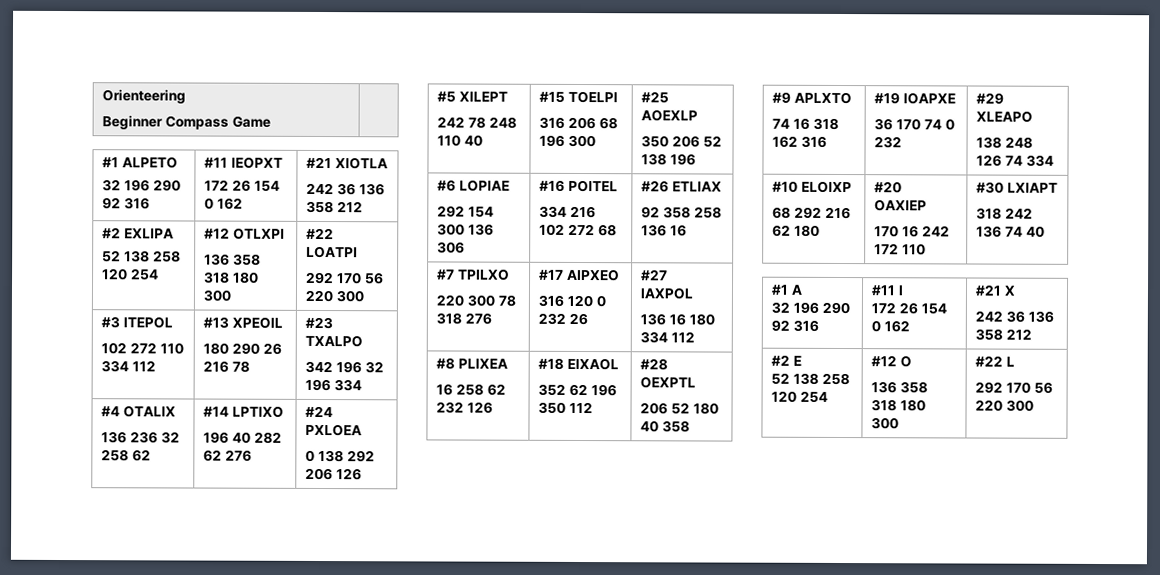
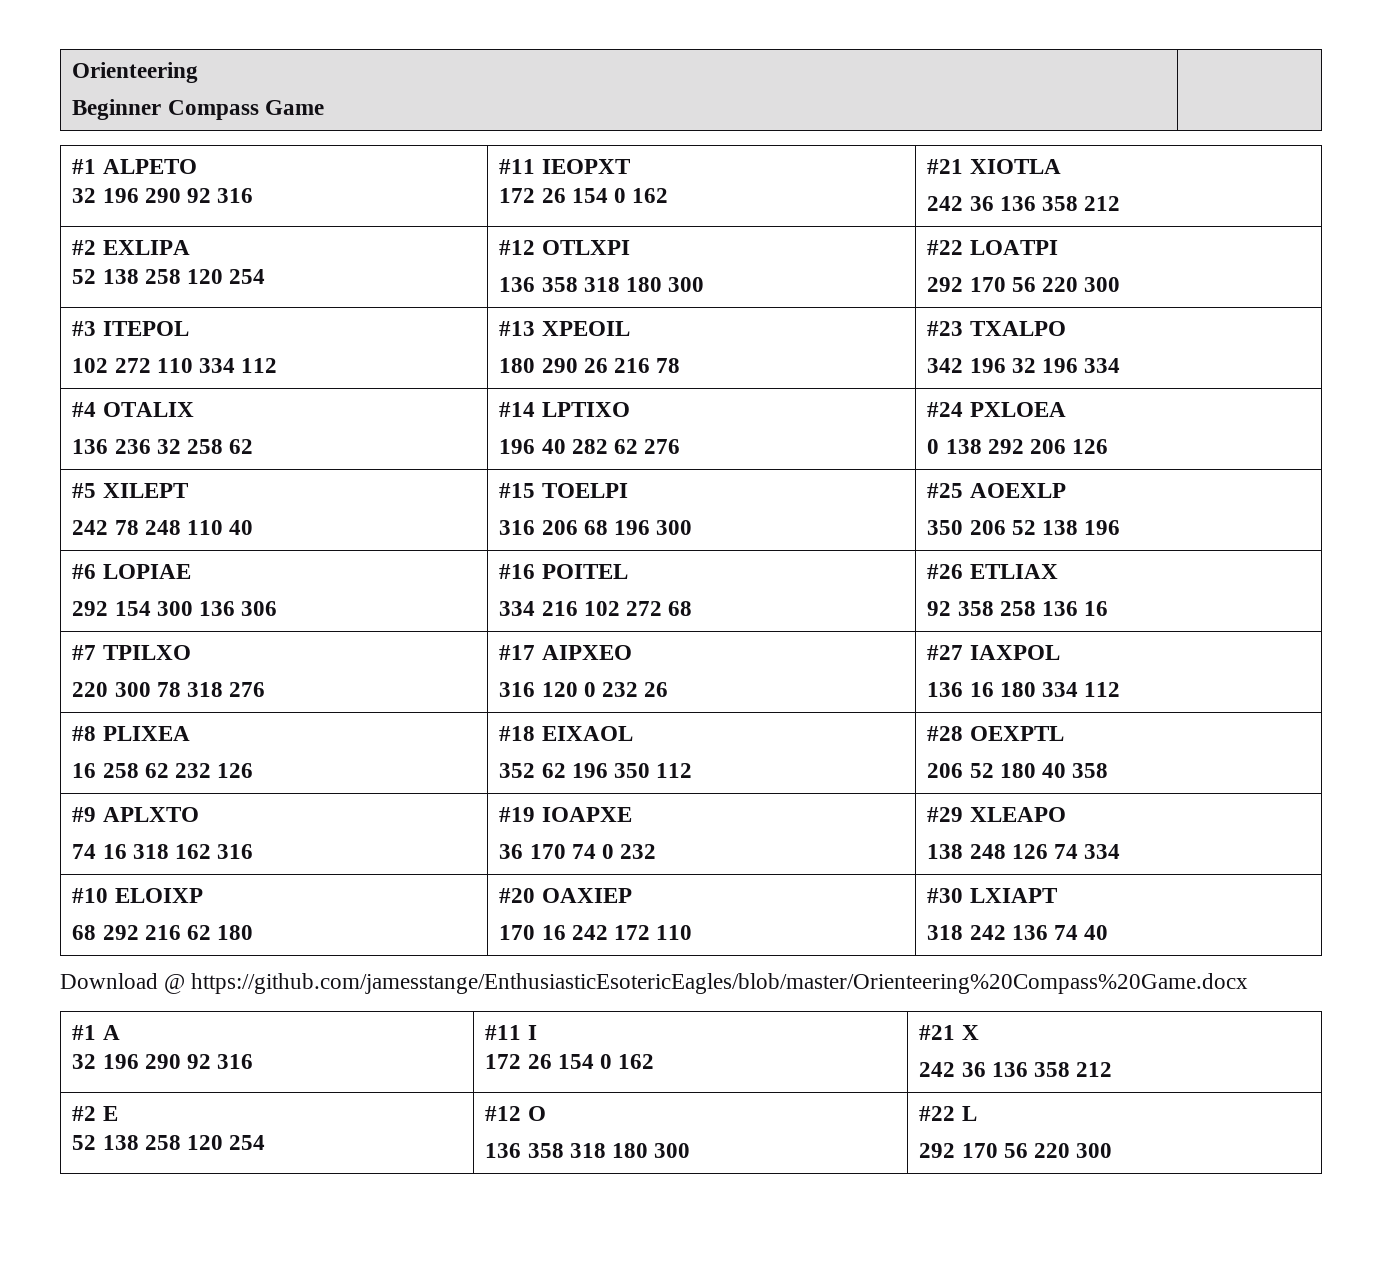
(1046, 231) none -> [60,973,1249,994] // Download @ https://github.com/jamesstange/EnthusiasticEsotericEagles/blob/master/Orienteering%20Compass%20Game.docx

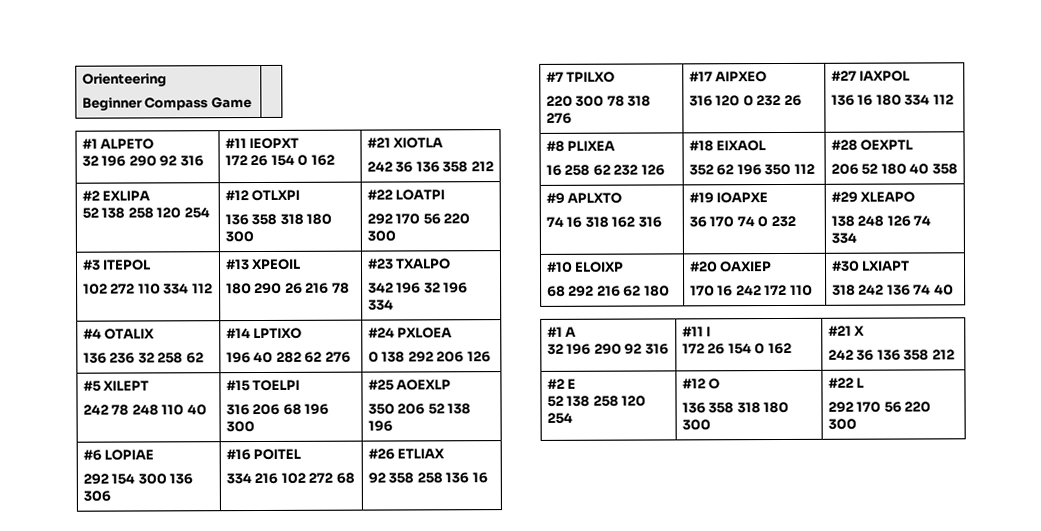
[60,973,1249,994] // Download @ https://github.com/jamesstange/EnthusiasticEsotericEagles/blob/master/Orienteering%20Compass%20Game.docx -> (954, 290) none

